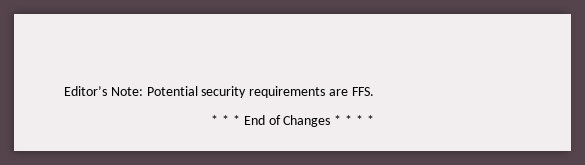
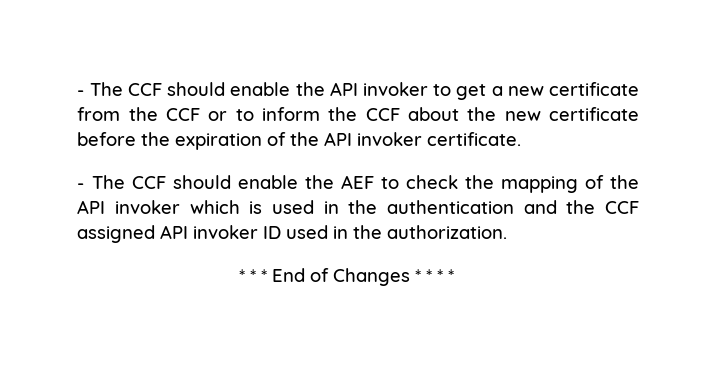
[64,86,374,98] Editor’s Note: Potential security requirements are FFS. -> [77,82,639,100] [77,107,639,121] [77,132,522,150] [77,175,639,193] [77,200,639,214] [77,225,508,243] - The CCF should enable the API invoker to get a new certificate from the CCF or to inform the CCF about the new certificate before the expiration of the API invoker certificate. // - The CCF should enable the AEF to check the mapping of the API invoker which is used in the authentication and the CCF assigned API invoker ID used in the authorization.

